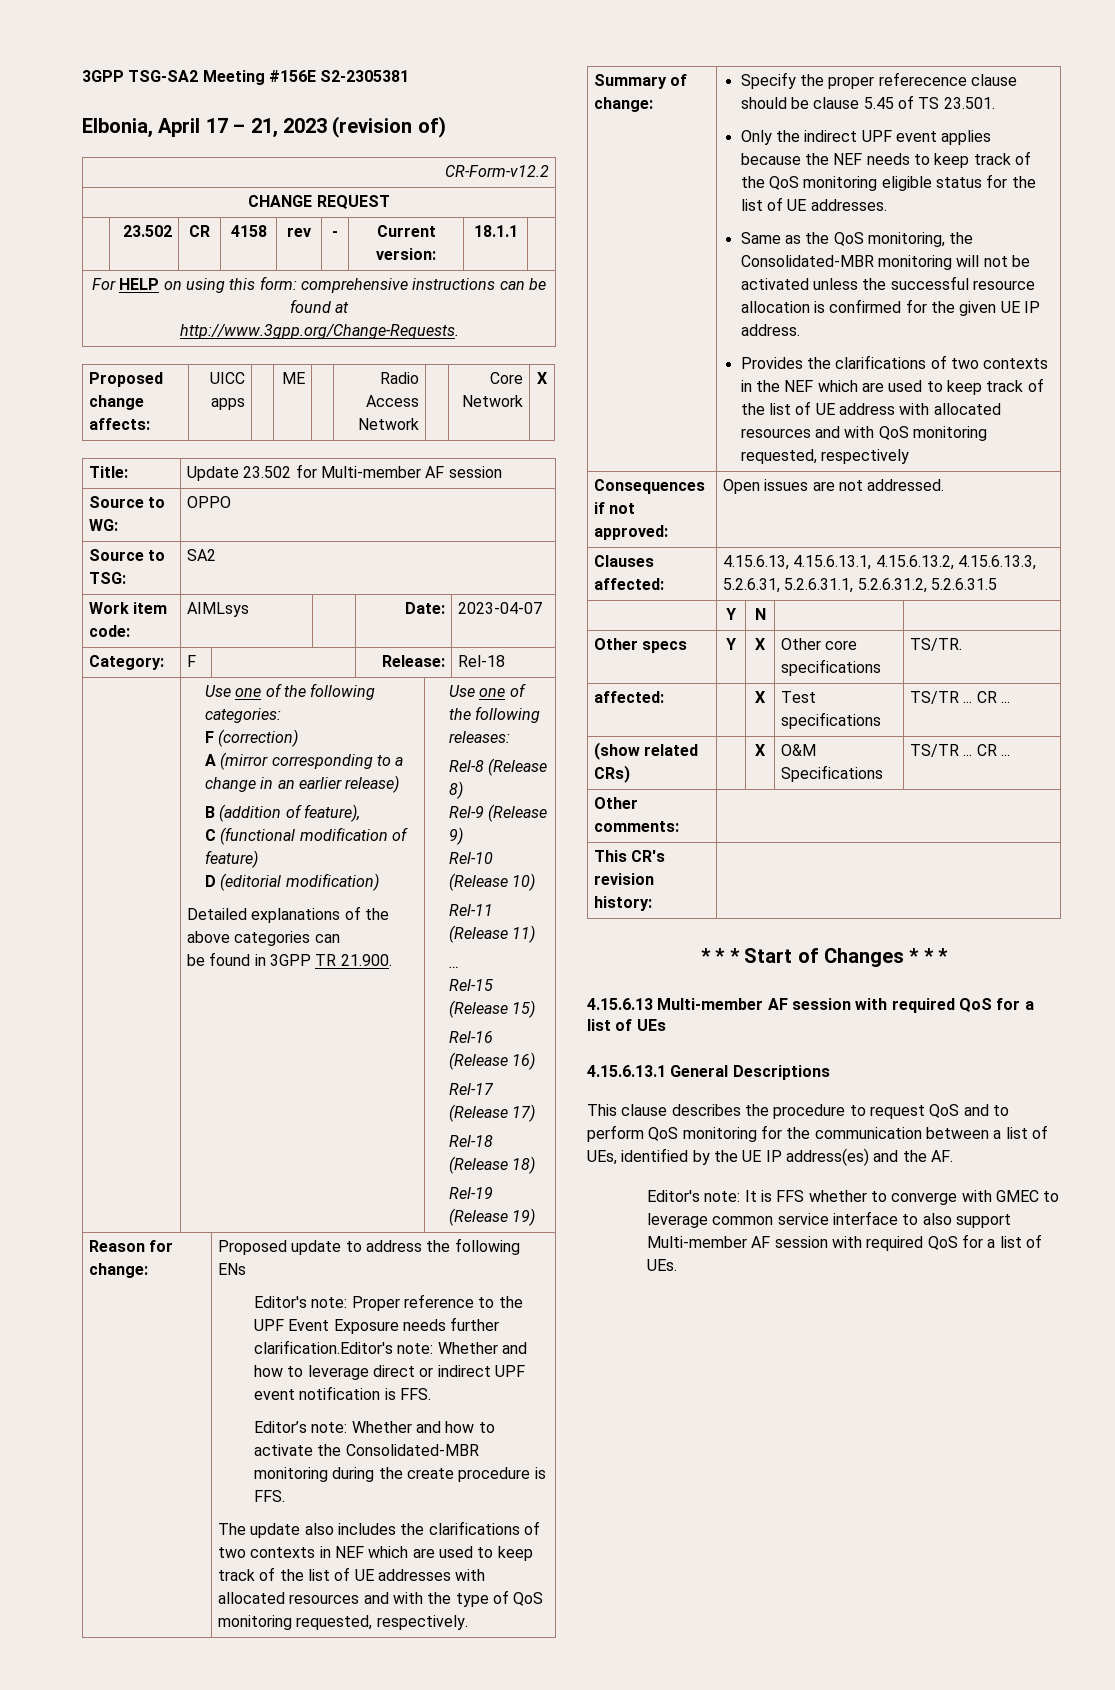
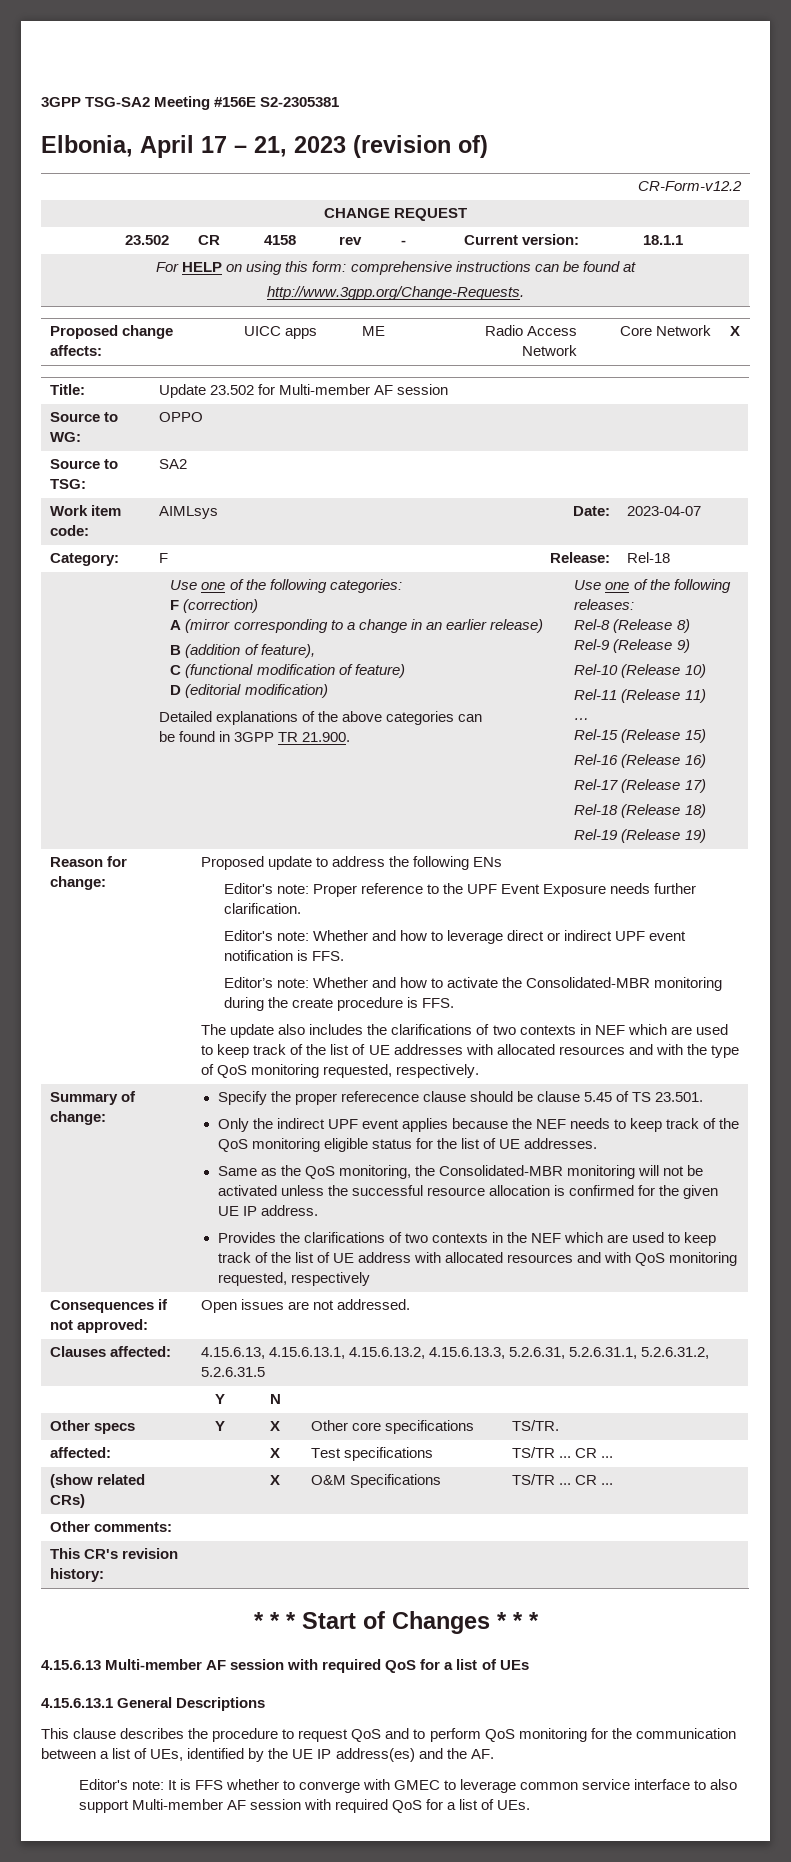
[254,1340,394,1354] clarification.Editor's -> [223,903,301,914] [223,930,273,941] clarification. // Editor's

